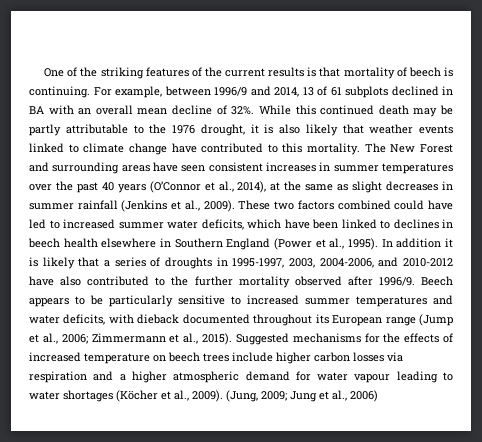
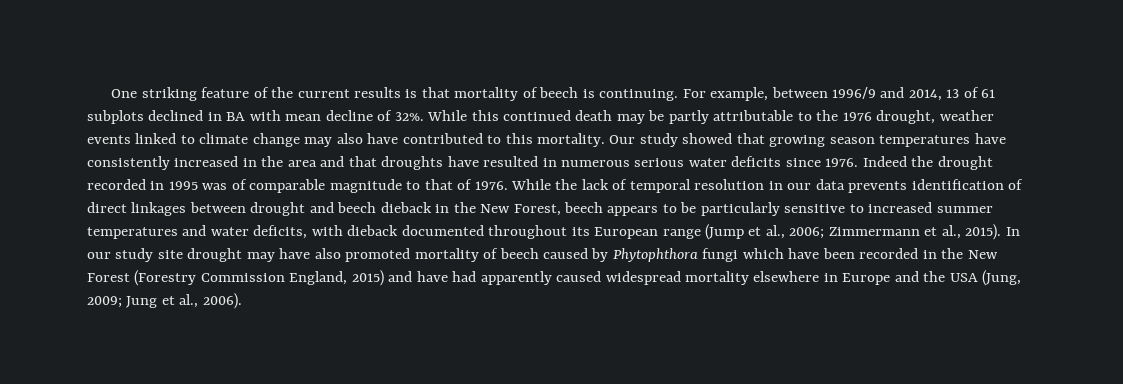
[67,67,189,79] of the striking features -> [141,87,250,101] striking feature
[78,105,133,115] an overall -> (281, 115) none
[250,124,364,136] it is also likely that -> (936, 117) none
(167, 149) none -> [304,133,363,147] may also
[364,143,453,153] [29,162,453,174] [29,181,454,193] [29,200,453,212] [29,219,453,230] [28,238,454,250] [29,257,454,269] [29,276,454,288] The New Forest and surrounding areas have seen consistent increases in summer temperatures over the past 40 years (O’Connor et al., 2014), at the same as slight decreases in summer rainfall (Jenkins et al., 2009). These two factors combined could have led to increased summer water deficits, which have been linked to declines in beech health elsewhere in Southern England (Power et al., 1995). In addition it is likely that a series of droughts in 1995-1997, 2003, 2004-2006, and 2010-2012 have also contributed to the further mortality observed after 1996/9. Beech -> [609,133,1006,147] [87,156,993,170] [87,179,1024,193] [87,202,604,216] Our study showed that growing season temperatures have consistently increased in the area and that droughts have resulted in numerous serious water deficits since 1976. Indeed the drought recorded in 1995 was of comparable magnitude to that of 1976. While the lack of temporal resolution in our data prevents identification of direct linkages between drought and beech dieback in the New Forest, beech
[235,333,453,345] [29,352,403,364] [29,371,454,383] [29,390,223,402] Suggested mechanisms for the effects of increased temperature on beech trees include higher carbon losses via respiration and a higher atmospheric demand for water vapour leading to water shortages (Köcher et al., 2009). -> [1005,227,1020,236] [87,248,998,262] [87,270,978,286] In our study site drought may have also promoted mortality of beech caused by Phytophthora fungi which have been recorded in the New Forest (Forestry Commission England, 2015) and have had apparently caused widespread mortality elsewhere in Europe and the USA
[350,390,378,402] 2006) -> [202,293,242,309] 2006).

